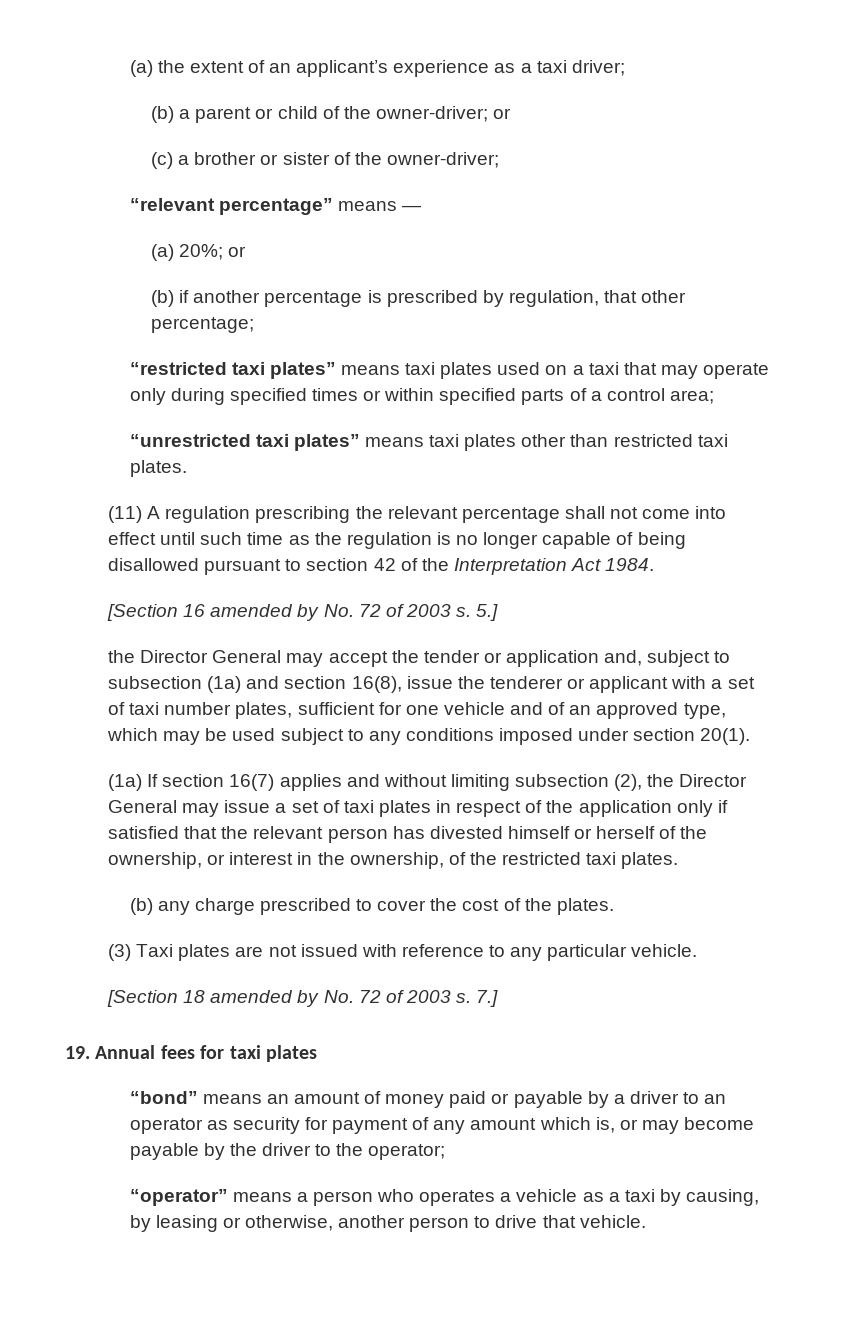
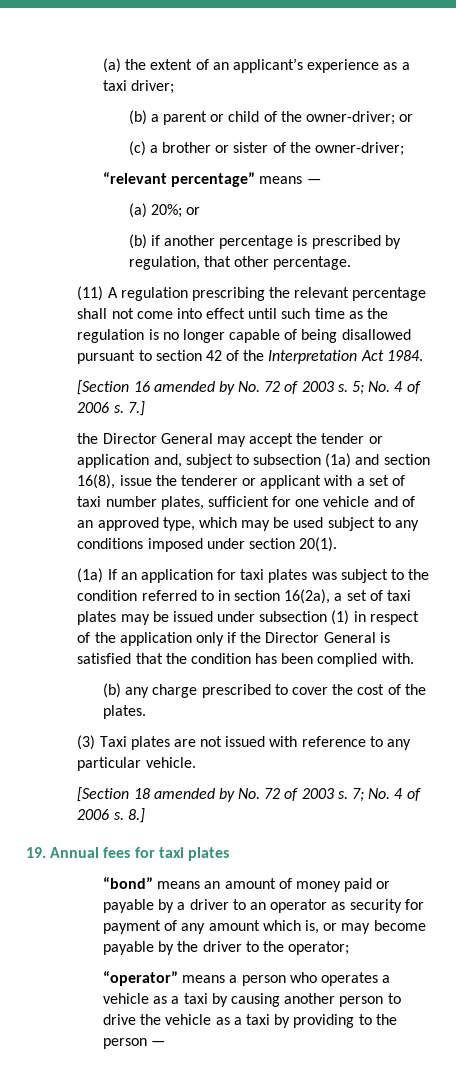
[151,317,255,333] [129,362,770,379] [129,388,714,405] [129,434,728,451] [129,460,187,477] percentage; // “restricted taxi plates” means taxi plates used on a taxi that may operate only during specified times or within specified parts of a control area; // “unrestricted taxi plates” means taxi plates other than restricted taxi plates. -> [273,256,352,270] percentage.
[476,604,499,621] 5.] -> [352,381,421,395] [77,401,145,416] 5; No. 4 of 2006 s. 7.]
[162,774,748,791] [108,800,271,817] section 16(7) applies and without limiting subsection (2), the Director General may issue -> [120,569,430,583] [77,589,331,604] an application for taxi plates was subject to the condition referred to in section 16(2a),
(431, 808) none -> [120,610,350,625] may be issued under subsection (1)
[108,826,708,843] [108,852,679,869] satisfied that the relevant person has divested himself or herself of the ownership, or interest in the ownership, of the restricted taxi plates. -> [240,632,390,643] [77,653,414,667] the Director General is satisfied that the condition has been complied with.
[476,990,499,1007] 7.] -> [352,788,421,802] [77,808,145,823] 7; No. 4 of 2006 s. 8.]
[686,1189,760,1206] [129,1215,646,1232] causing, by leasing or otherwise, another person to drive that vehicle. -> [230,993,401,1007] [103,1014,397,1028] [103,1038,166,1049] causing another person to drive the vehicle as a taxi by providing to the person —

